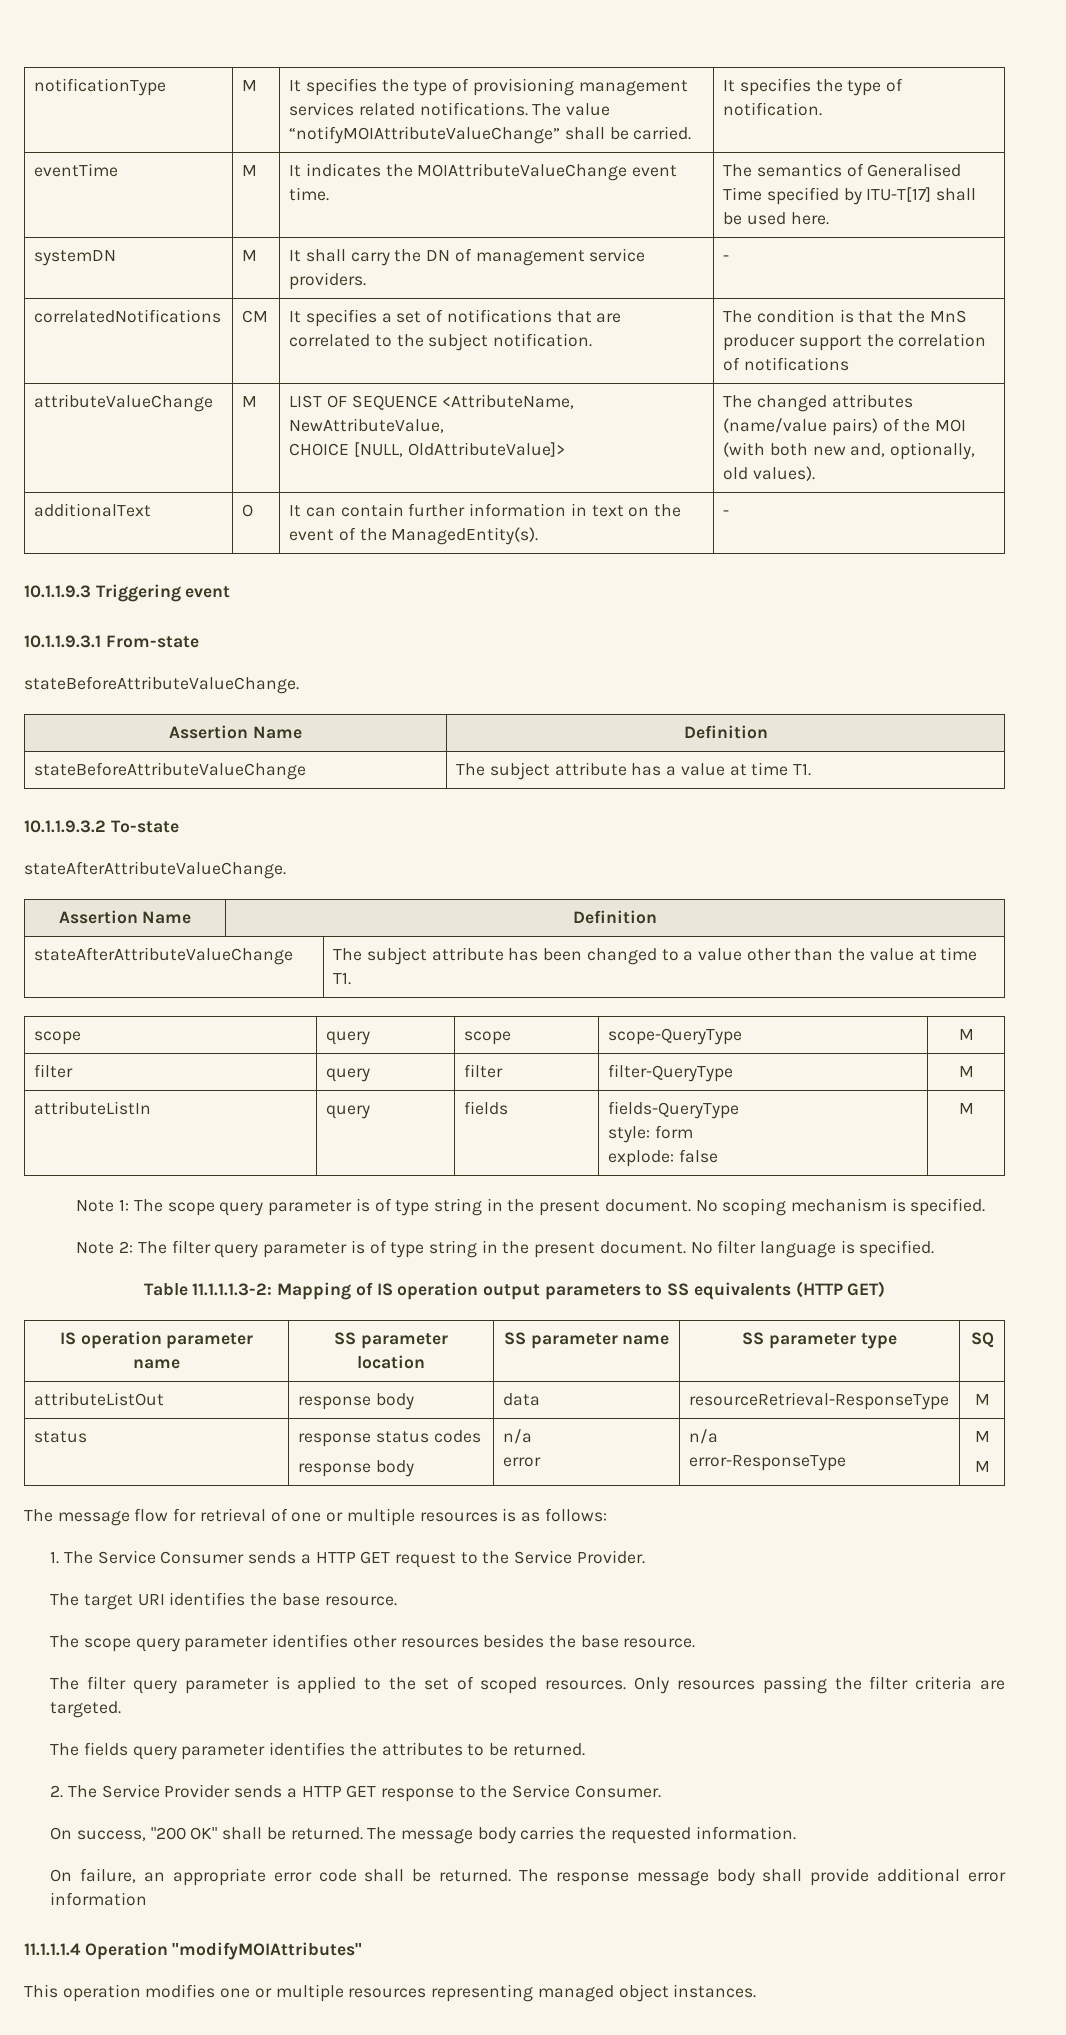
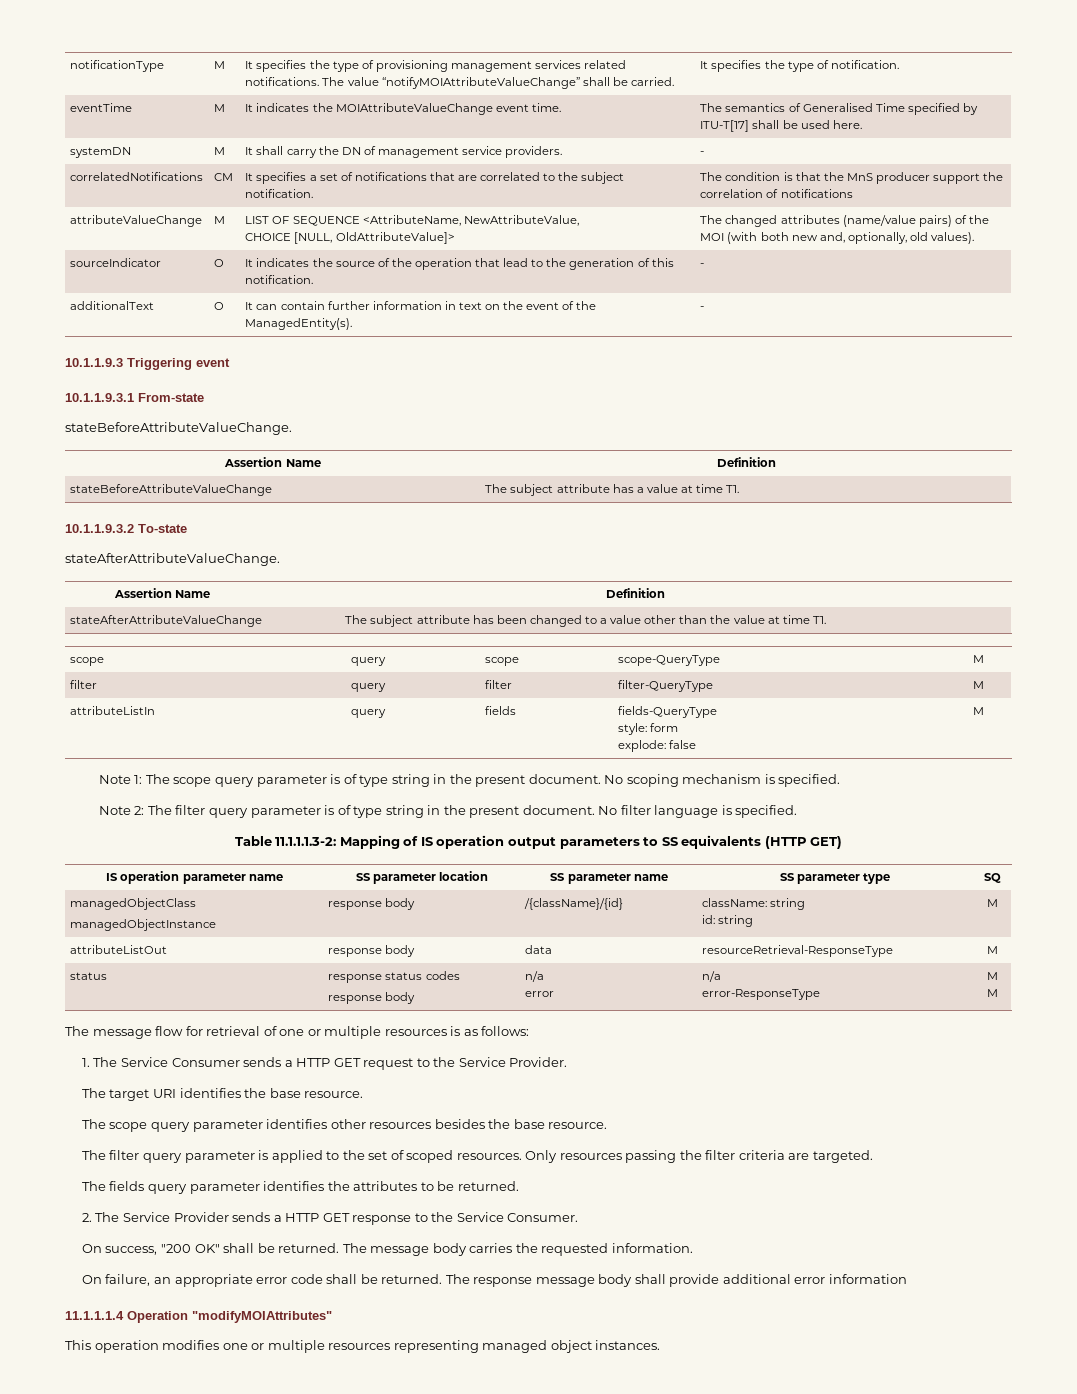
(815, 473) none -> [70,258,162,267] [214,259,225,267] [245,258,674,270] [245,275,314,284] [700,263,705,267] // sourceIndicator | O | It indicates the source of the operation that lead to the generation of this notification. | -
(994, 1340) none -> [70,898,197,910] [70,919,217,931] [328,898,416,910] [524,898,624,910] [702,898,806,910] [702,915,754,927] [986,899,998,907] // managedObjectClass // managedObjectInstance | response body | /{className}/{id} | className: string // id: string | M

